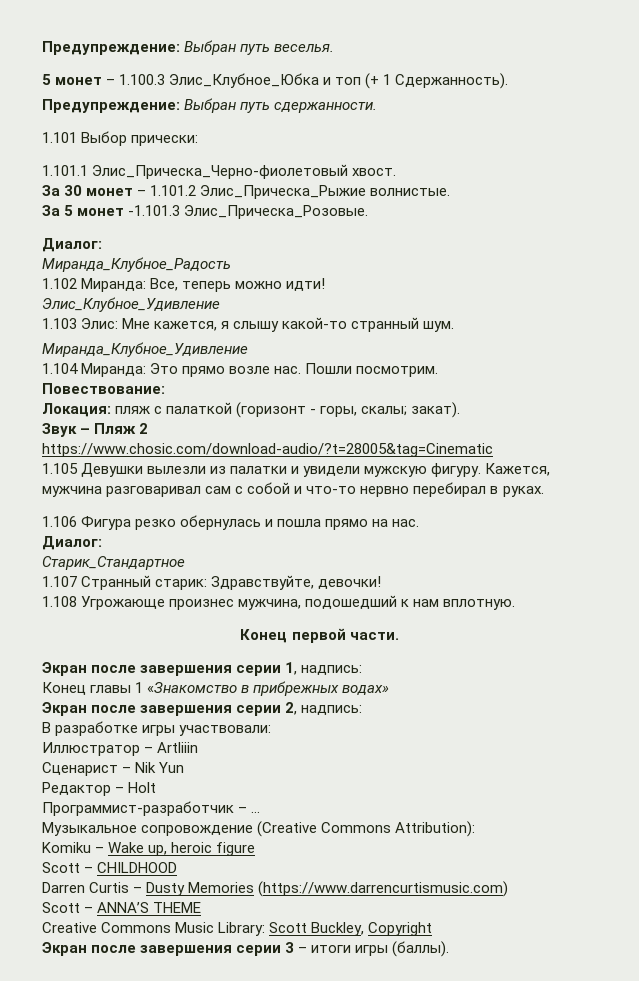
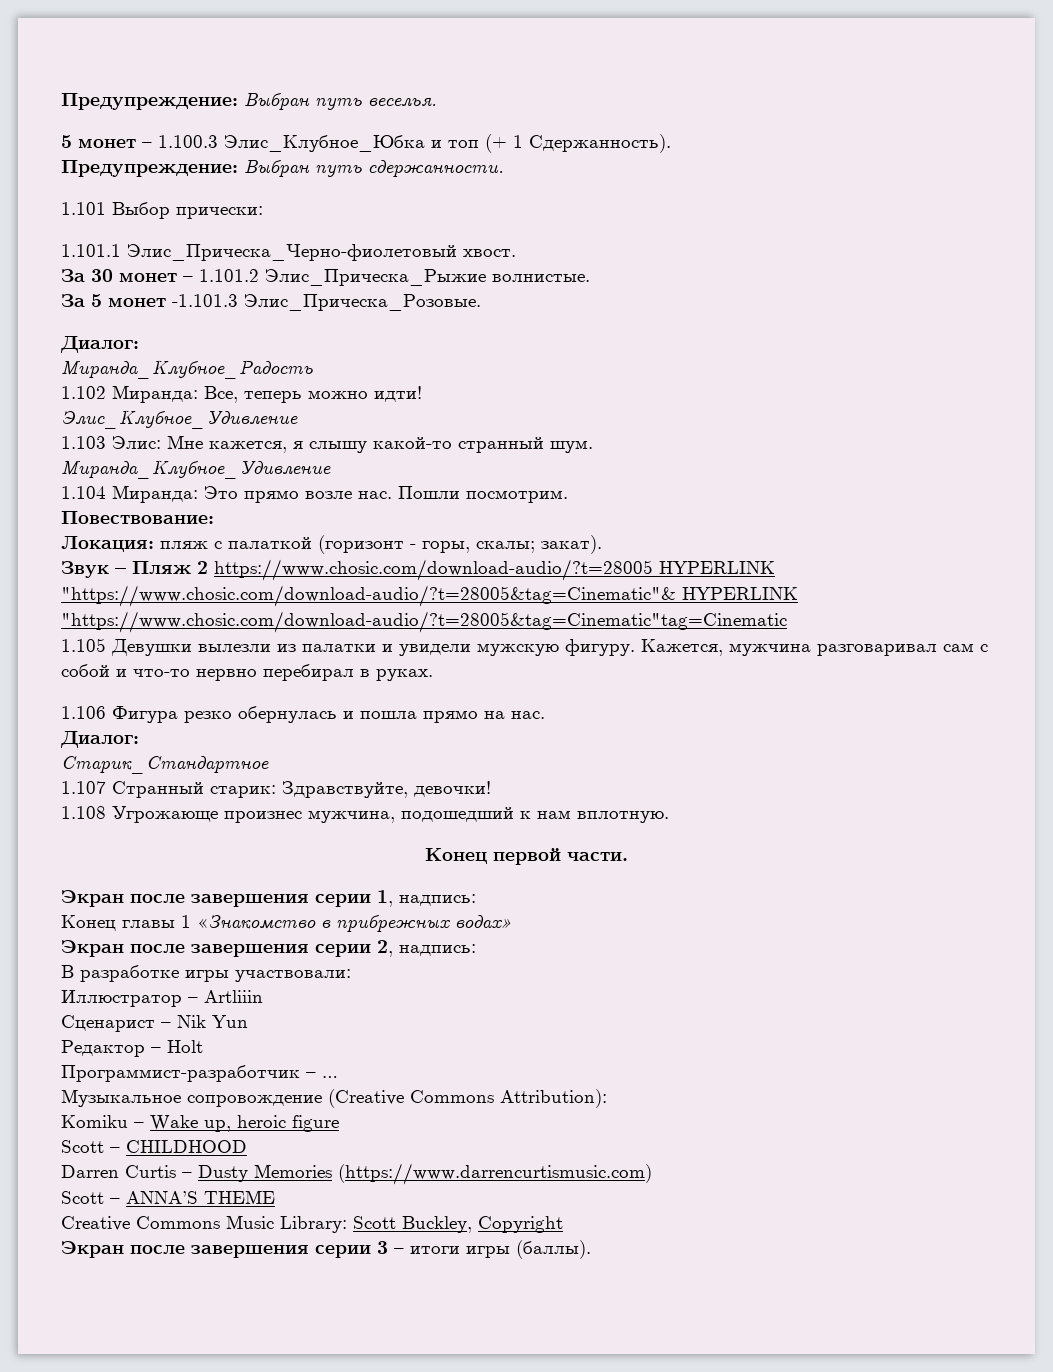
[42,443,493,457] https://www.chosic.com/download-audio/?t=28005&tag=Cinematic -> [214,559,775,581] [61,585,798,607] [61,611,787,633] https://www.chosic.com/download-audio/?t=28005 HYPERLINK "https://www.chosic.com/download-audio/?t=28005&tag=Cinematic"& HYPERLINK "https://www.chosic.com/download-audio/?t=28005&tag=Cinematic"tag=Cinematic

